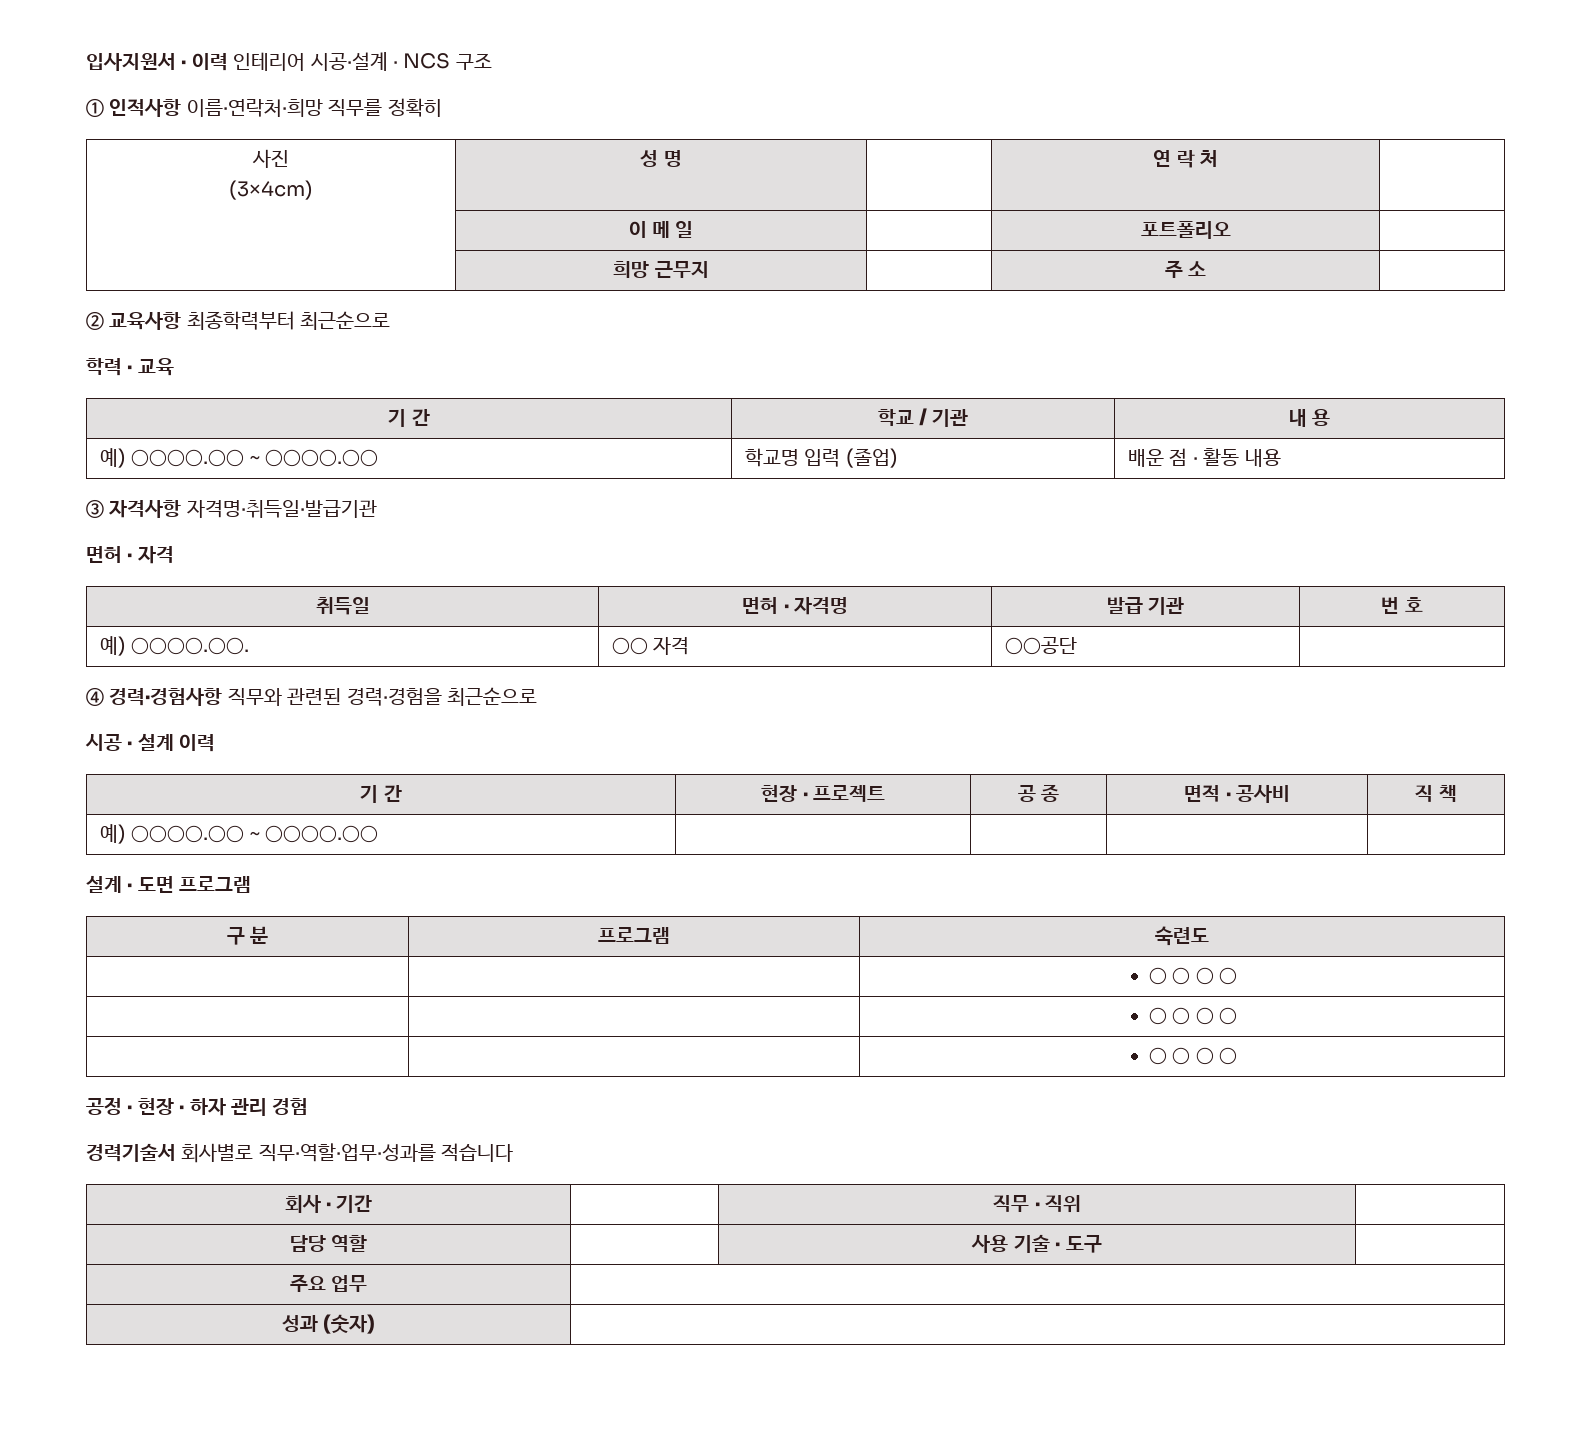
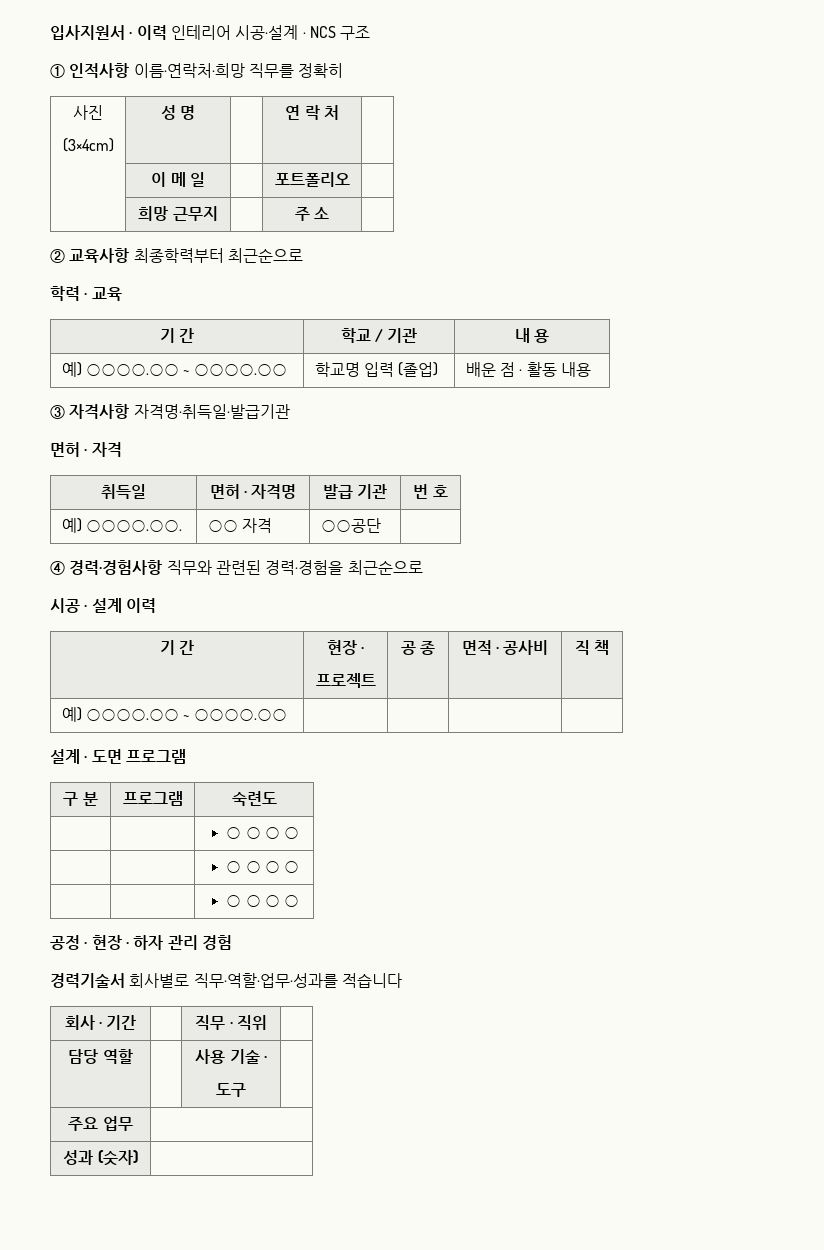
(808, 796) none -> (365, 650) //
(1061, 1246) none -> (267, 1059) //

